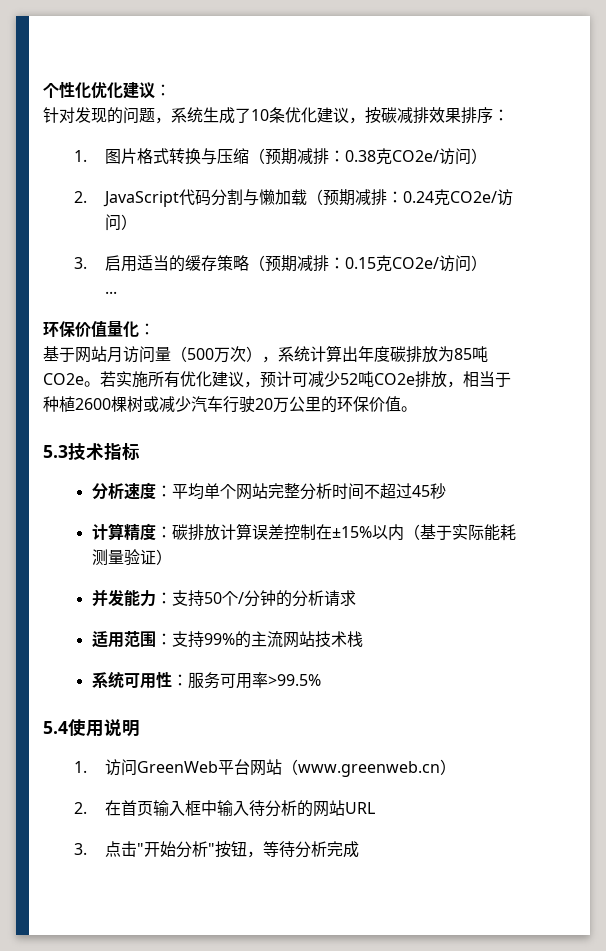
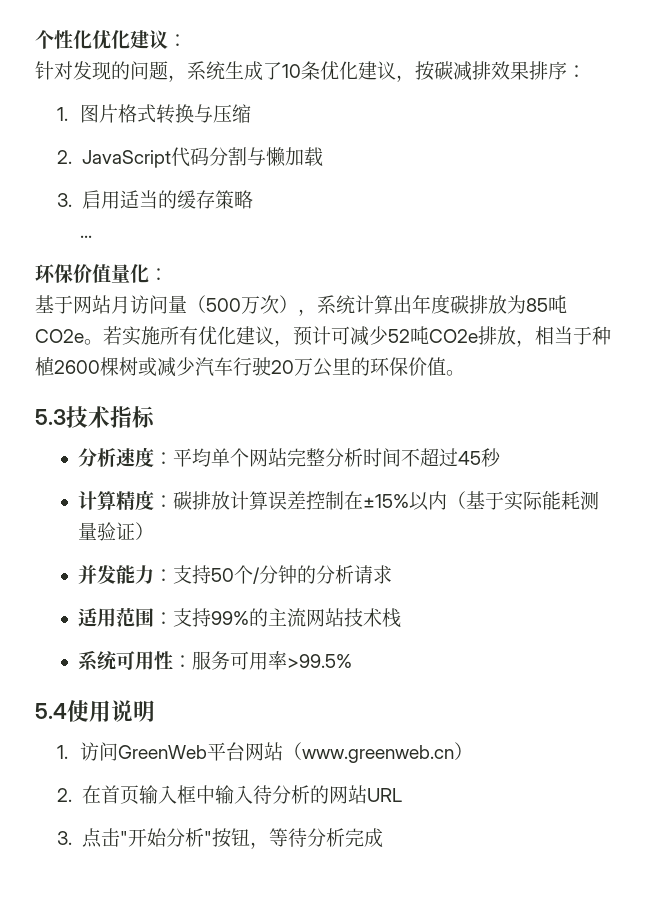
[249,148,488,165] （预期减排：0.38克CO2e/访问） -> (251, 113) none
[307,189,514,206] [105,214,138,231] （预期减排：0.24克CO2e/访问） -> (323, 157) none
[249,255,488,272] （预期减排：0.15克CO2e/访问） -> (253, 199) none

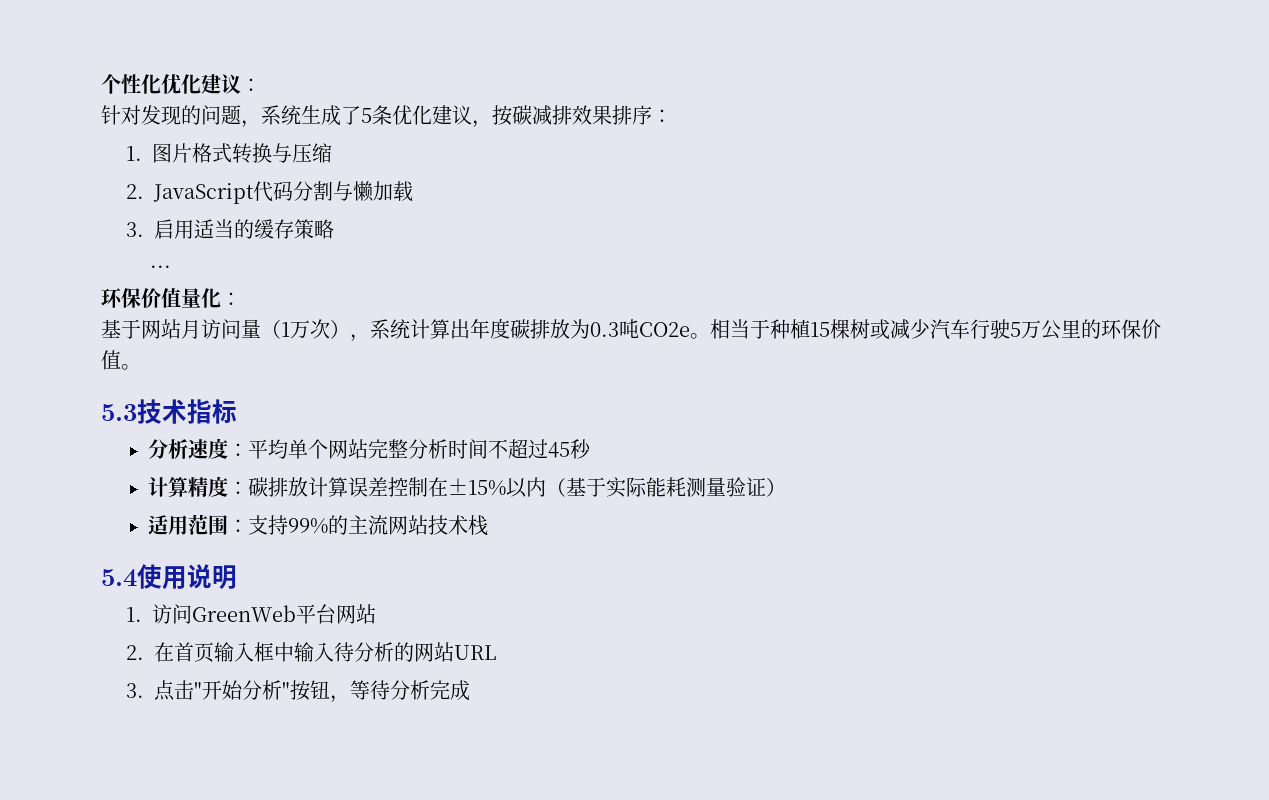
[282,64,301,78] 10 -> [361,108,372,123] 5
[206,298,241,312] 500 -> [281,322,290,337] 1
[526,298,548,312] 85 -> [590,322,619,337] 0.3
[103,326,535,347] 若实施所有优化建议，预计可减少52吨CO2e排放， -> (710, 336) none
[54,360,100,374] 2600 -> [810,322,830,337] 15
[271,360,294,374] 20 -> [1010,322,1021,337] 5
[78,564,393,584] // 并发能力：支持50个/分钟的分析请求 -> (786, 487) none
[78,650,353,671] // 系统可用性：服务可用率>99.5% -> (488, 525) none
[282,742,473,763] （www.greenweb.cn） -> (376, 614) none

